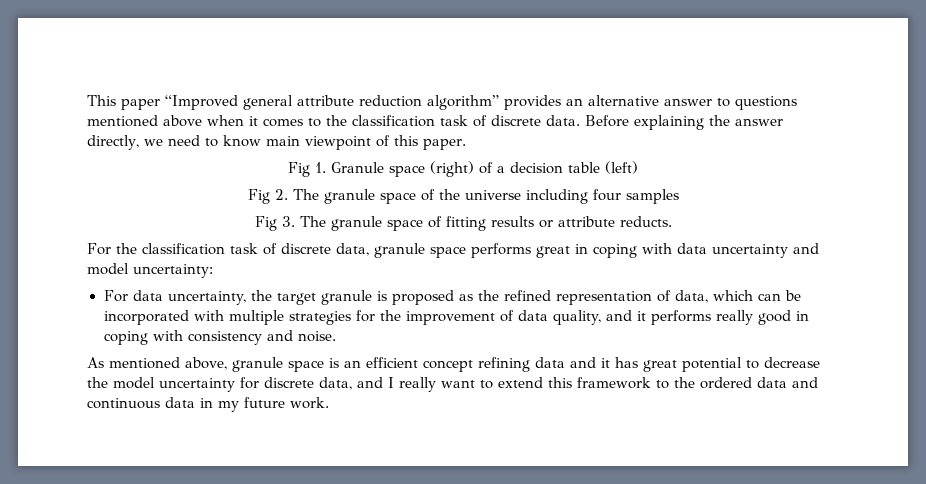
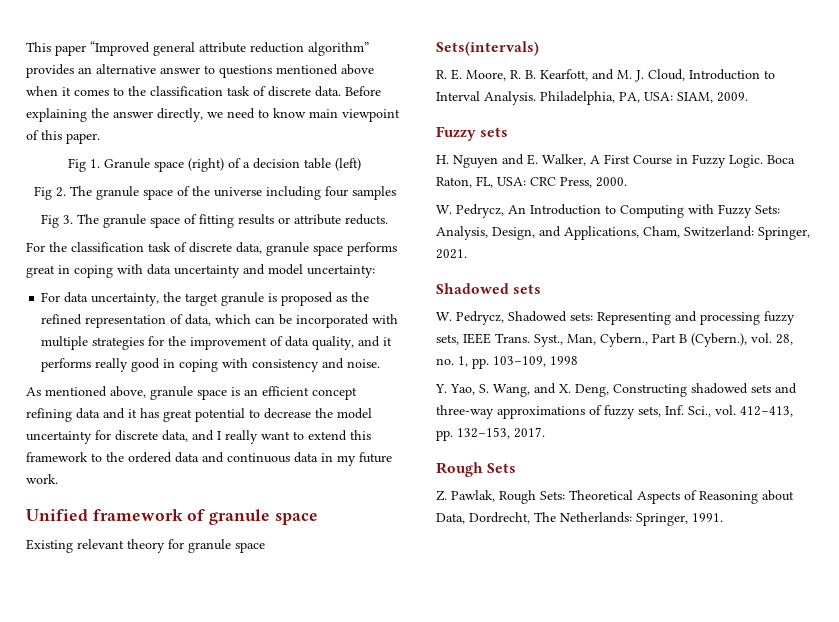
(329, 403) none -> [26,509,318,525] [26,539,265,553] [436,41,539,56] [436,69,775,82] [436,91,748,105] [436,126,509,141] [436,154,795,168] [436,176,627,188] [436,204,780,218] [436,226,810,240] [436,249,467,259] [436,283,542,294] [436,311,795,325] [436,333,793,347] [436,356,578,369] [435,383,797,397] [436,405,793,419] [436,427,545,441] [436,462,517,477] [436,490,794,504] [436,512,723,526] // Unified framework of granule space // Existing relevant theory for granule space // Sets(intervals) // R. E. Moore, R. B. Kearfott, and M. J. Cloud, Introduction to Interval Analysis. Philadelphia, PA, USA: SIAM, 2009. // Fuzzy sets // H. Nguyen and E. Walker, A First Course in Fuzzy Logic. Boca Raton, FL, USA: CRC Press, 2000. // W. Pedrycz, An Introduction to Computing with Fuzzy Sets: Analysis, Design, and Applications, Cham, Switzerland: Springer, 2021. // Shadowed sets // W. Pedrycz, Shadowed sets: Representing and processing fuzzy sets, IEEE Trans. Syst., Man, Cybern., Part B (Cybern.), vol. 28, no. 1, pp. 103–109, 1998 // Y. Yao, S. Wang, and X. Deng, Constructing shadowed sets and three-way approximations of fuzzy sets, Inf. Sci., vol. 412−413, pp. 132–153, 2017. // Rough Sets // Z. Pawlak, Rough Sets: Theoretical Aspects of Reasoning about Data, Dordrecht, The Netherlands: Springer, 1991.

